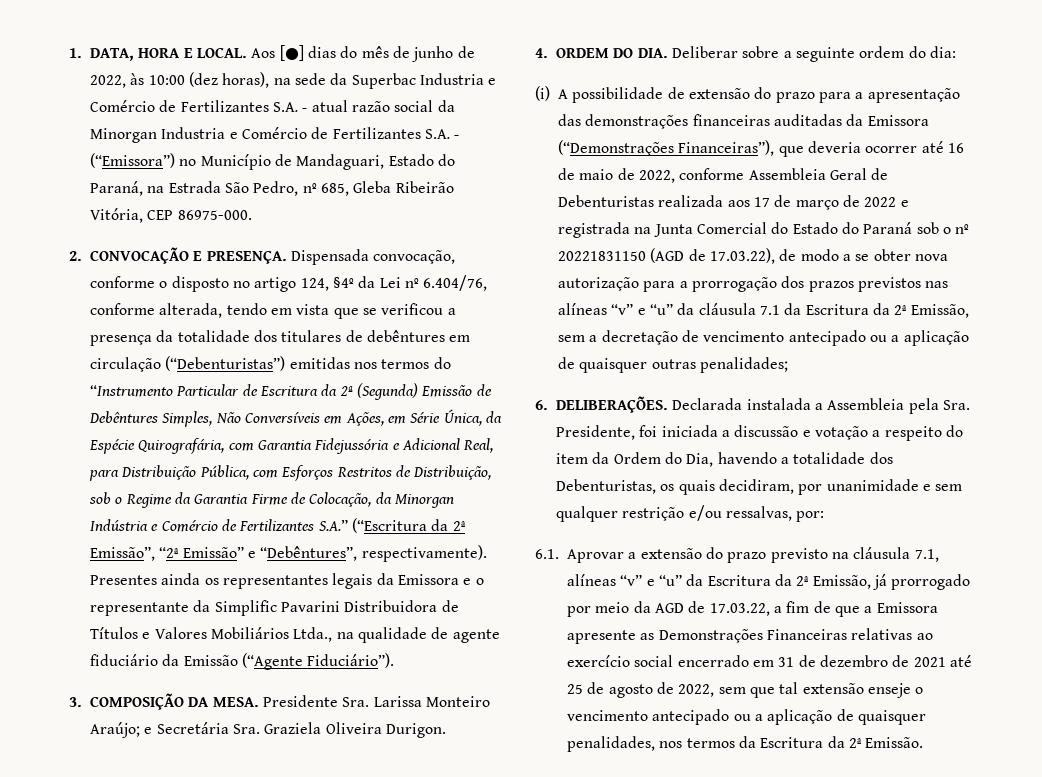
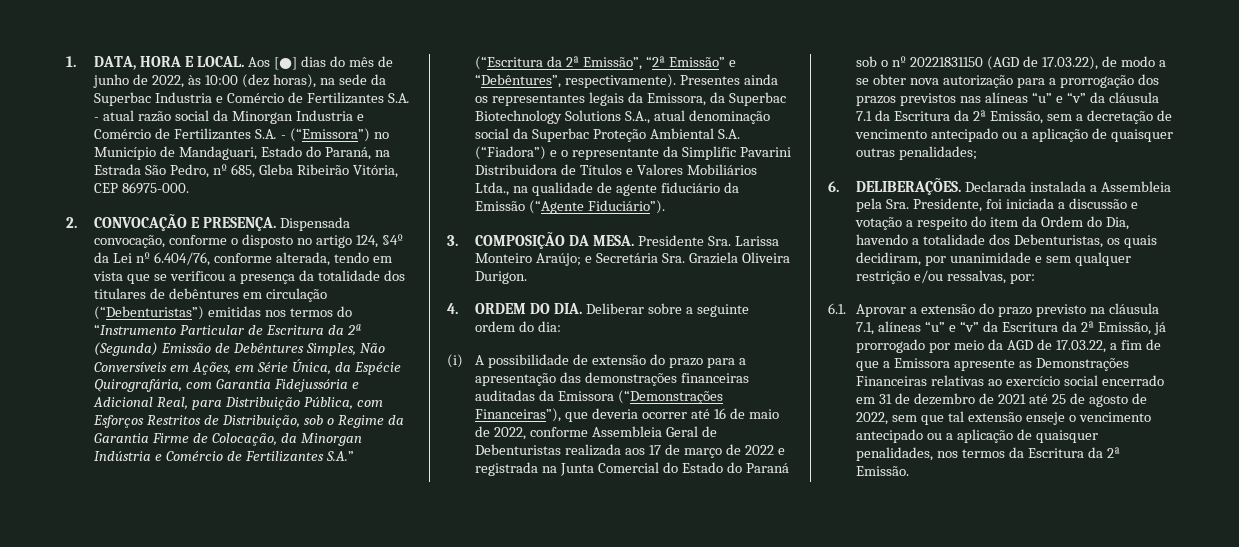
[397,574,459,585] Emissora -> [647,92,786,106] [475,110,771,124] [475,128,740,142] [475,146,547,160] Emissora, da Superbac Biotechnology Solutions S.A., atual denominação social da Superbac Proteção Ambiental S.A. (“Fiadora”)
[611,303,673,315] “v” e “u” -> [1032,92,1086,103] “u” e “v”
[620,574,682,586] “v” e “u” -> [925,321,980,332] “u” e “v”

